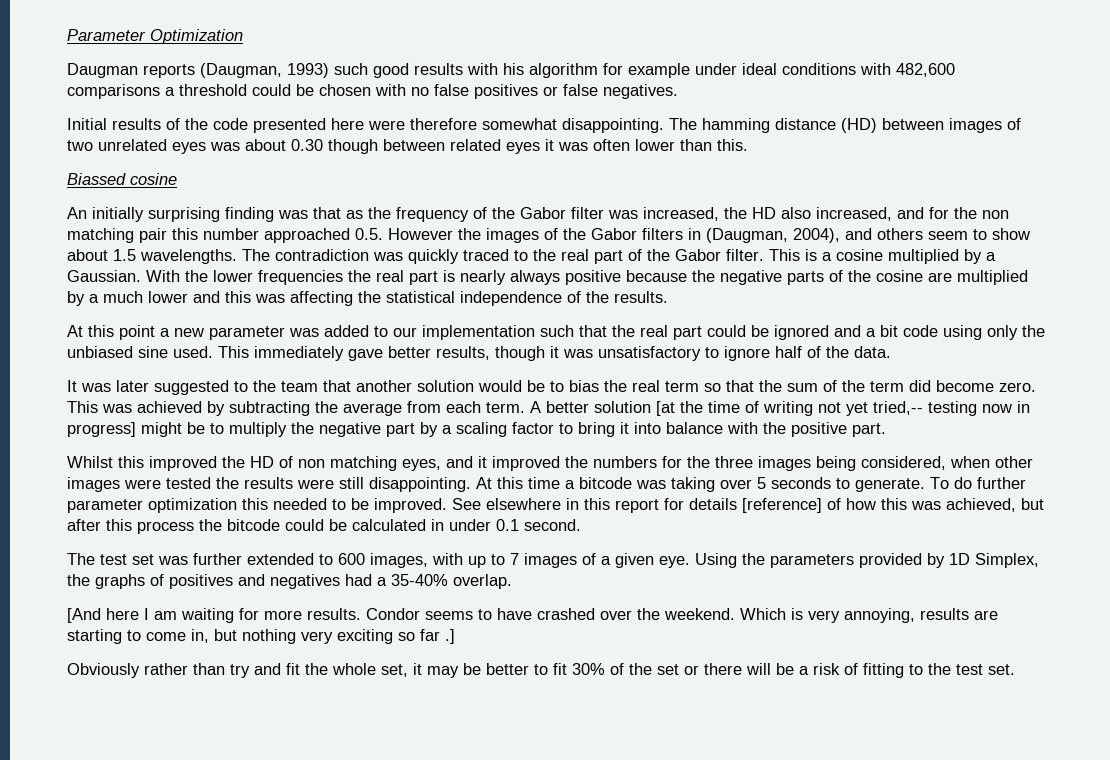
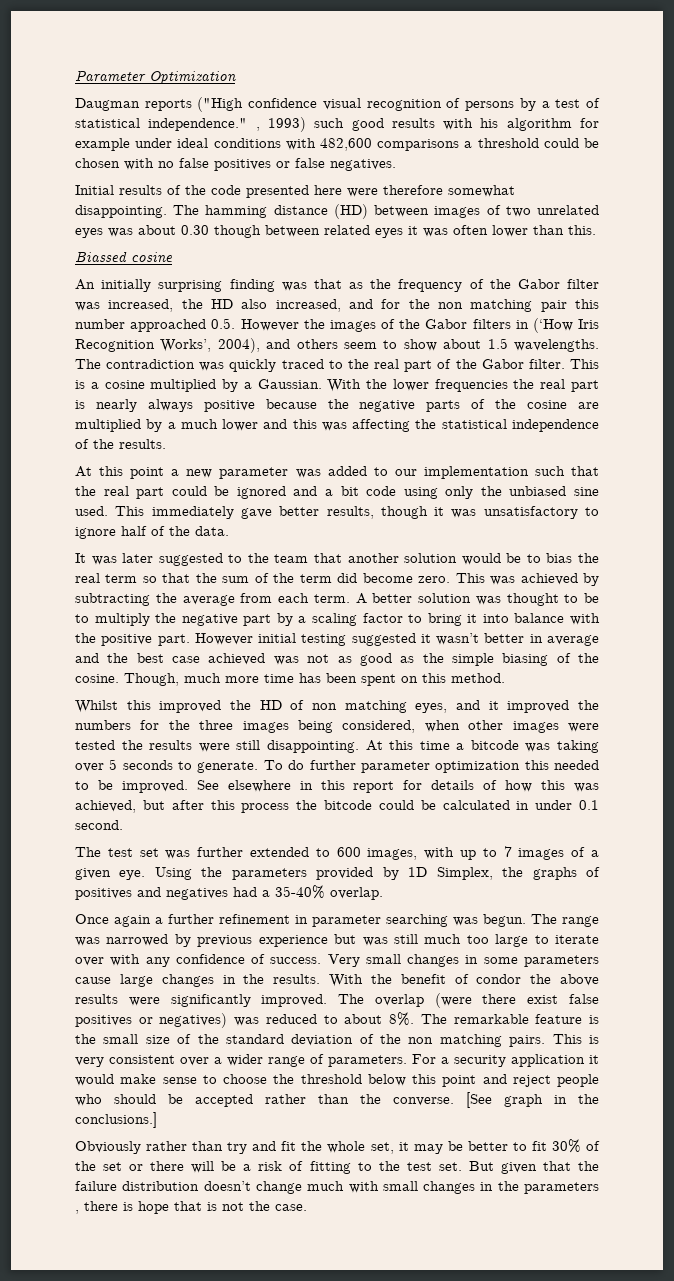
[200,63,282,78] (Daugman, -> [197,97,601,112] [75,118,260,131] ("High confidence visual recognition of persons by a test of statistical independence." ,
[706,228,788,243] (Daugman, -> [532,318,599,333] [75,339,212,352] (‘How Iris Recognition Works’,
[656,401,1030,416] [67,422,182,437] [at the time of writing not yet tried,-- testing now in progress] might -> [475,593,579,606] was thought to
(886, 430) none -> [194,633,599,646] [75,653,599,666] [75,673,505,686] However initial testing suggested it wasn’t better in average and the best case achieved was not as good as the simple biasing of the cosine. Though, much more time has been spent on this method.
[742,498,822,513] [reference] -> (475, 785) none
[67,608,998,623] [67,629,455,644] [And here I am waiting for more results. Condor seems to have crashed over the weekend. Which is very annoying, results are starting to come in, but nothing very exciting so far .] -> [75,914,599,927] [75,934,600,947] [75,954,599,967] [75,974,599,987] [75,993,599,1008] [75,1012,600,1028] [75,1034,599,1047] [75,1054,599,1067] [75,1074,599,1087] [75,1092,599,1108] [75,1112,157,1128] Once again a further refinement in parameter searching was begun. The range was narrowed by previous experience but was still much too large to iterate over with any confidence of success. Very small changes in some parameters cause large changes in the results. With the benefit of condor the above results were significantly improved. The overlap (were there exist false positives or negatives) was reduced to about 8%. The remarkable feature is the small size of the standard deviation of the non matching pairs. This is very consistent over a wider range of parameters. For a security application it would make sense to choose the threshold below this point and reject people who should be accepted rather than the converse. [See graph in the conclusions.]
(1015, 669) none -> [468,1161,599,1174] [75,1181,600,1194] [75,1201,307,1214] But given that the failure distribution doesn’t change much with small changes in the parameters , there is hope that is not the case.

